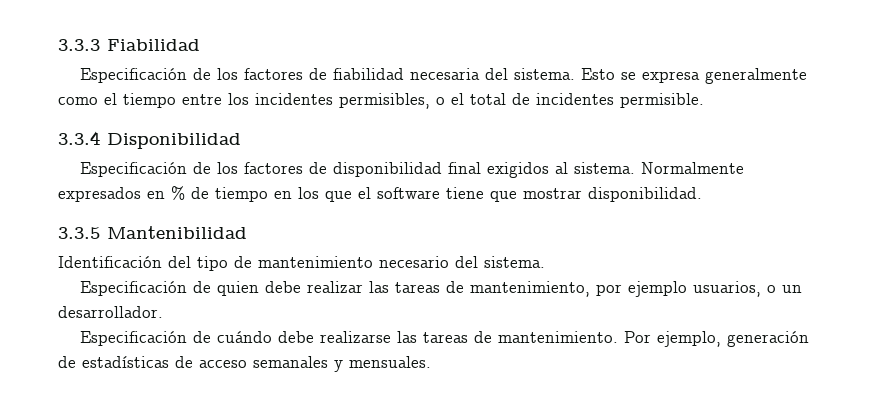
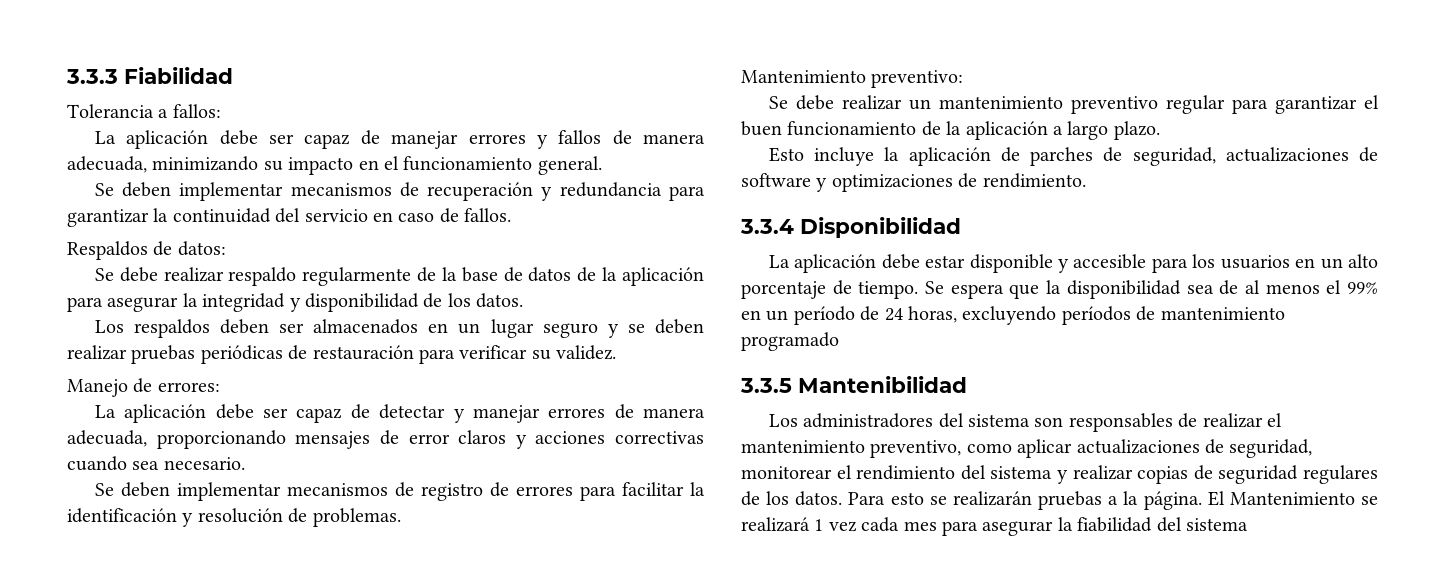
[80,68,808,84] [58,93,704,109] [58,131,241,149] [80,162,745,178] [58,186,702,202] [58,226,247,239] [58,256,545,271] [80,281,803,297] [58,306,163,318] [80,331,810,347] [58,356,431,372] Especificación de los factores de fiabilidad necesaria del sistema. Esto se expresa generalmente como el tiempo entre los incidentes permisibles, o el total de incidentes permisible. // 3.3.4 Disponibilidad // Especificación de los factores de disponibilidad final exigidos al sistema. Normalmente expresados en % de tiempo en los que el software tiene que mostrar disponibilidad. // 3.3.5 Mantenibilidad // Identificación del tipo de mantenimiento necesario del sistema. // Especificación de quien debe realizar las tareas de mantenimiento, por ejemplo usuarios, o un desarrollador. // Especificación de cuándo debe realizarse las tareas de mantenimiento. Por ejemplo, generación de estadísticas de acceso semanales y mensuales. -> [67,104,221,118] [94,130,706,149] [67,156,602,175] [94,182,705,201] [67,208,512,227] [67,241,226,260] [94,267,705,286] [67,293,524,312] [94,319,705,338] [67,345,617,364] [67,378,220,397] [94,404,706,423] [67,430,704,449] [67,456,245,471] [94,482,705,501] [67,508,401,527] [741,70,964,88] [768,95,1379,114] [741,121,1160,140] [768,147,1378,166] [741,173,1086,192] [740,217,961,238] [768,254,1378,273] [741,280,1378,299] [741,306,1285,325] [741,332,839,351] [740,376,967,393] [768,413,1283,432] [741,439,1313,458] [741,465,1378,484] [741,491,1378,510] [741,517,1248,536] Tolerancia a fallos: // La aplicación debe ser capaz de manejar errores y fallos de manera adecuada, minimizando su impacto en el funcionamiento general. // Se deben implementar mecanismos de recuperación y redundancia para garantizar la continuidad del servicio en caso de fallos. // Respaldos de datos: // Se debe realizar respaldo regularmente de la base de datos de la aplicación para asegurar la integridad y disponibilidad de los datos. // Los respaldos deben ser almacenados en un lugar seguro y se deben realizar pruebas periódicas de restauración para verificar su validez. // Manejo de errores: // La aplicación debe ser capaz de detectar y manejar errores de manera adecuada, proporcionando mensajes de error claros y acciones correctivas cuando sea necesario. // Se deben implementar mecanismos de registro de errores para facilitar la identificación y resolución de problemas. // Mantenimiento preventivo: // Se debe realizar un mantenimiento preventivo regular para garantizar el buen funcionamiento de la aplicación a largo plazo. // Esto incluye la aplicación de parches de seguridad, actualizaciones de software y optimizaciones de rendimiento. // 3.3.4 Disponibilidad // La aplicación debe estar disponible y accesible para los usuarios en un alto porcentaje de tiempo. Se espera que la disponibilidad sea de al menos el 99% en un período de 24 horas, excluyendo períodos de mantenimiento programado // 3.3.5 Mantenibilidad // Los administradores del sistema son responsables de realizar el mantenimiento preventivo, como aplicar actualizaciones de seguridad, monitorear el rendimiento del sistema y realizar copias de seguridad regulares de los datos. Para esto se realizarán pruebas a la página. El Mantenimiento se realizará 1 vez cada mes para asegurar la fiabilidad del sistema

